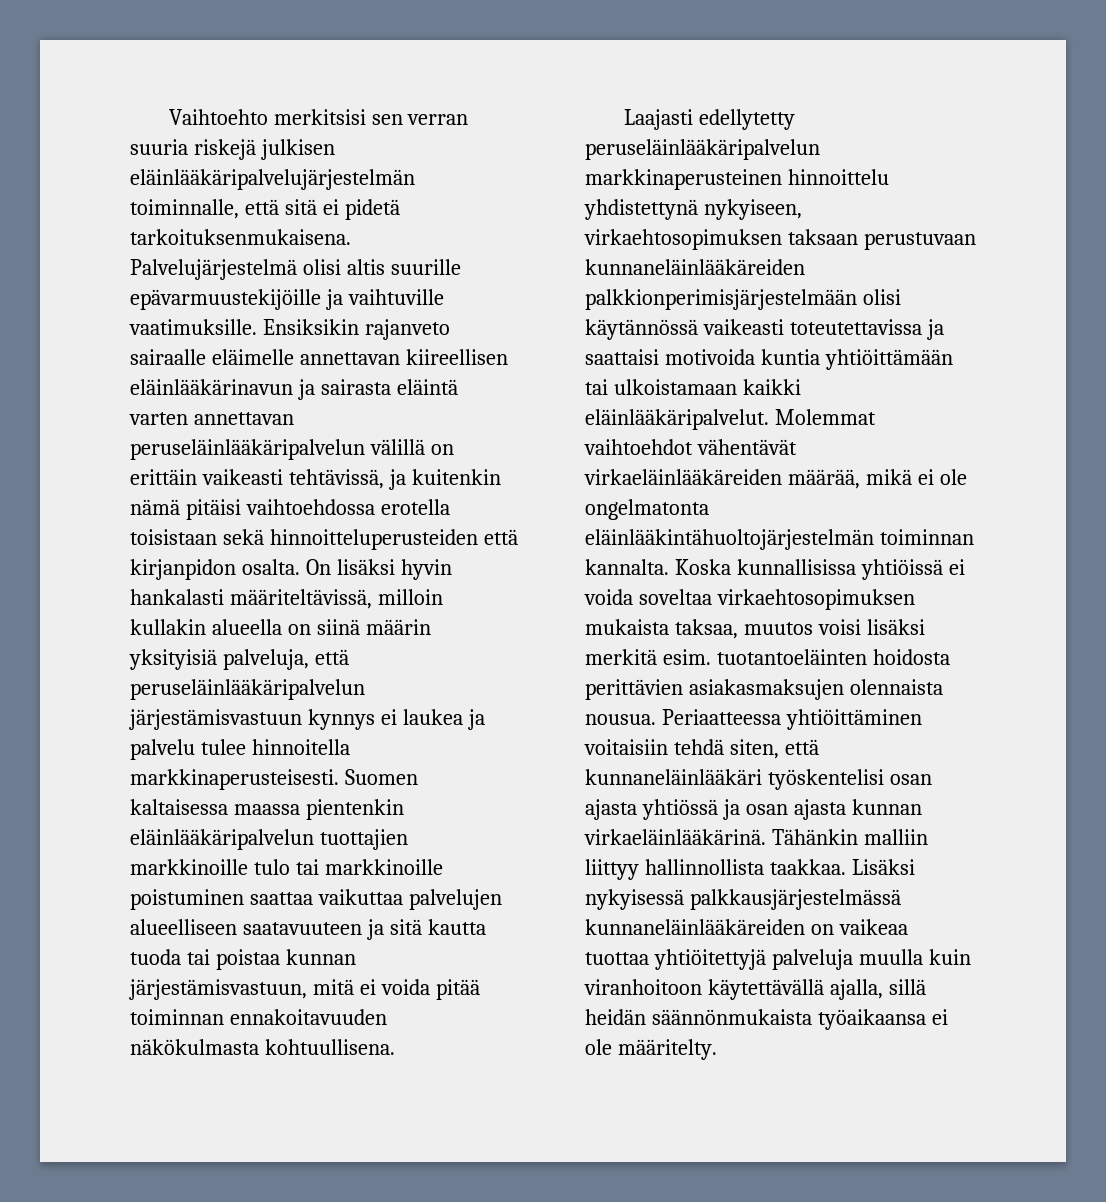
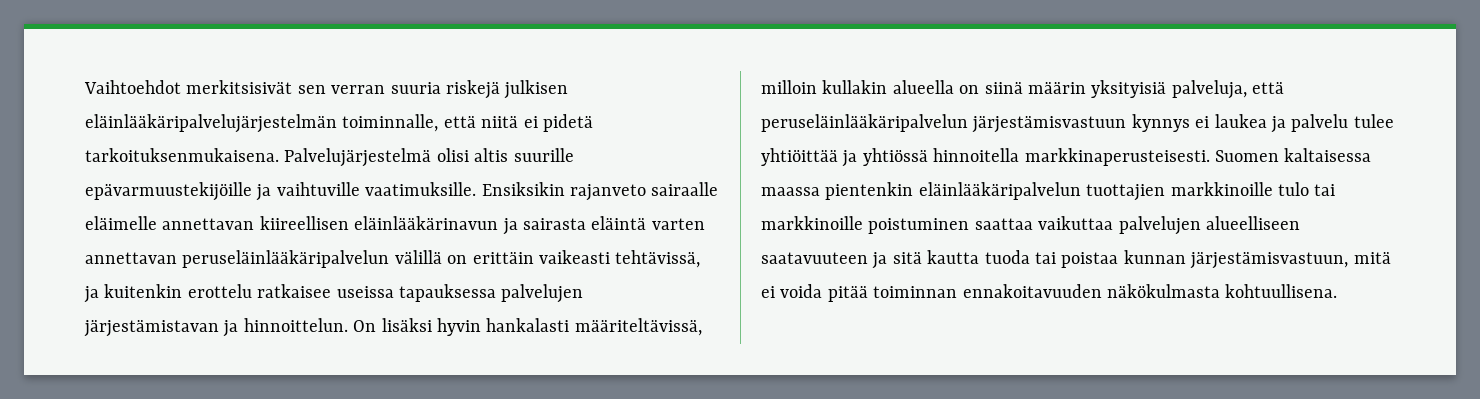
[168,109,366,125] Vaihtoehto merkitsisi -> [84,80,293,94] Vaihtoehdot merkitsisivät
[284,199,317,215] sitä -> [481,115,519,128] niitä
[130,499,450,520] [130,529,518,550] [130,559,300,580] nämä pitäisi vaihtoehdossa erotella toisistaan sekä hinnoitteluperusteiden että kirjanpidon osalta. -> [187,284,584,303] [84,318,348,337] erottelu ratkaisee useissa tapauksessa palvelujen järjestämistavan ja hinnoittelun.
(246, 747) none -> [761,148,928,167] yhtiöittää ja yhtiössä
[623,109,795,130] [585,139,820,160] [585,169,889,190] [584,199,802,220] [584,229,976,250] [585,259,805,275] [585,289,901,310] [585,319,944,340] [585,349,953,370] [585,379,801,395] [585,409,876,430] [584,439,797,455] [584,469,967,489] [585,499,709,520] [585,529,974,550] [585,559,965,580] [584,589,915,610] [585,619,925,639] [585,649,950,665] [585,679,943,700] [585,709,922,730] [584,739,819,759] [585,769,932,790] [585,799,922,820] [584,829,928,845] [585,859,915,880] [585,889,901,910] [585,919,908,935] [585,949,971,970] [584,979,926,1000] [585,1009,948,1030] [585,1039,717,1060] // Laajasti edellytetty peruseläinlääkäripalvelun markkinaperusteinen hinnoittelu yhdistettynä nykyiseen, virkaehtosopimuksen taksaan perustuvaan kunnaneläinlääkäreiden palkkionperimisjärjestelmään olisi käytännössä vaikeasti toteutettavissa ja saattaisi motivoida kuntia yhtiöittämään tai ulkoistamaan kaikki eläinlääkäripalvelut. Molemmat vaihtoehdot vähentävät virkaeläinlääkäreiden määrää, mikä ei ole ongelmatonta eläinlääkintähuoltojärjestelmän toiminnan kannalta. Koska kunnallisissa yhtiöissä ei voida soveltaa virkaehtosopimuksen mukaista taksaa, muutos voisi lisäksi merkitä esim. tuotantoeläinten hoidosta perittävien asiakasmaksujen olennaista nousua. Periaatteessa yhtiöittäminen voitaisiin tehdä siten, että kunnaneläinlääkäri työskentelisi osan ajasta yhtiössä ja osan ajasta kunnan virkaeläinlääkärinä. Tähänkin malliin liittyy hallinnollista taakkaa. Lisäksi nykyisessä palkkausjärjestelmässä kunnaneläinlääkäreiden on vaikeaa tuottaa yhtiöitettyjä palveluja muulla kuin viranhoitoon käytettävällä ajalla, sillä heidän säännönmukaista työaikaansa ei ole määritelty. -> (1338, 291) none

